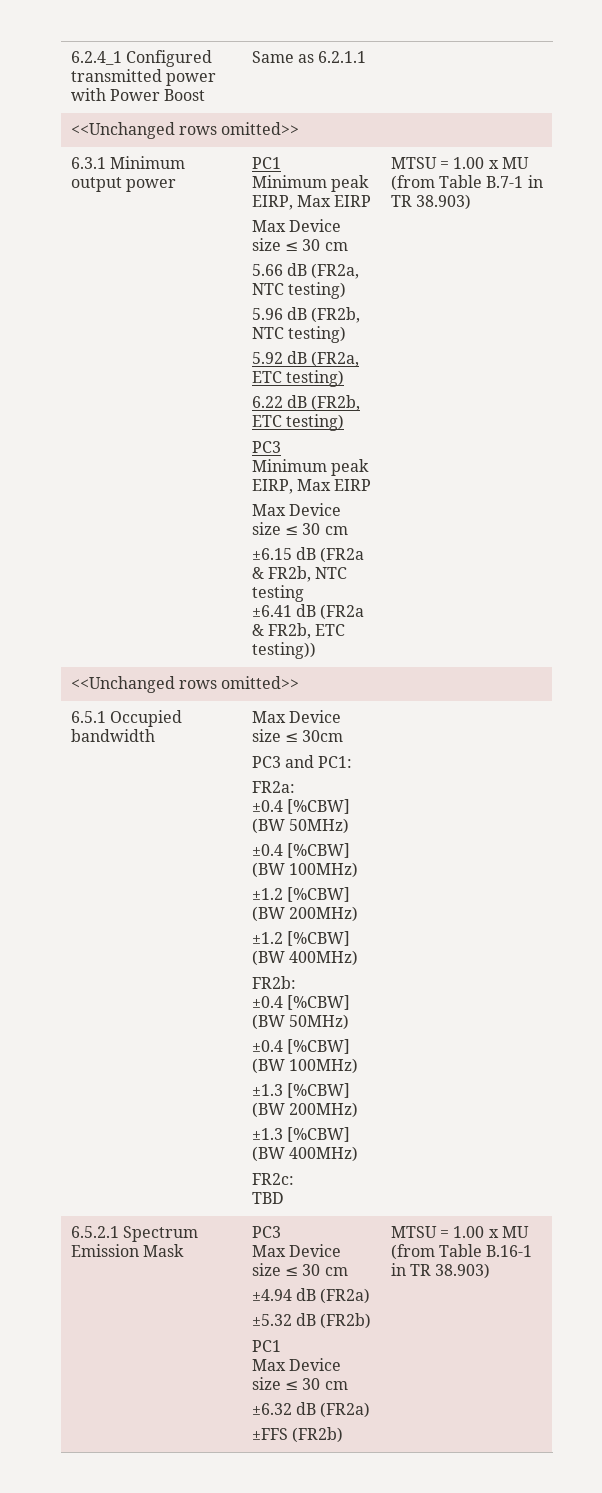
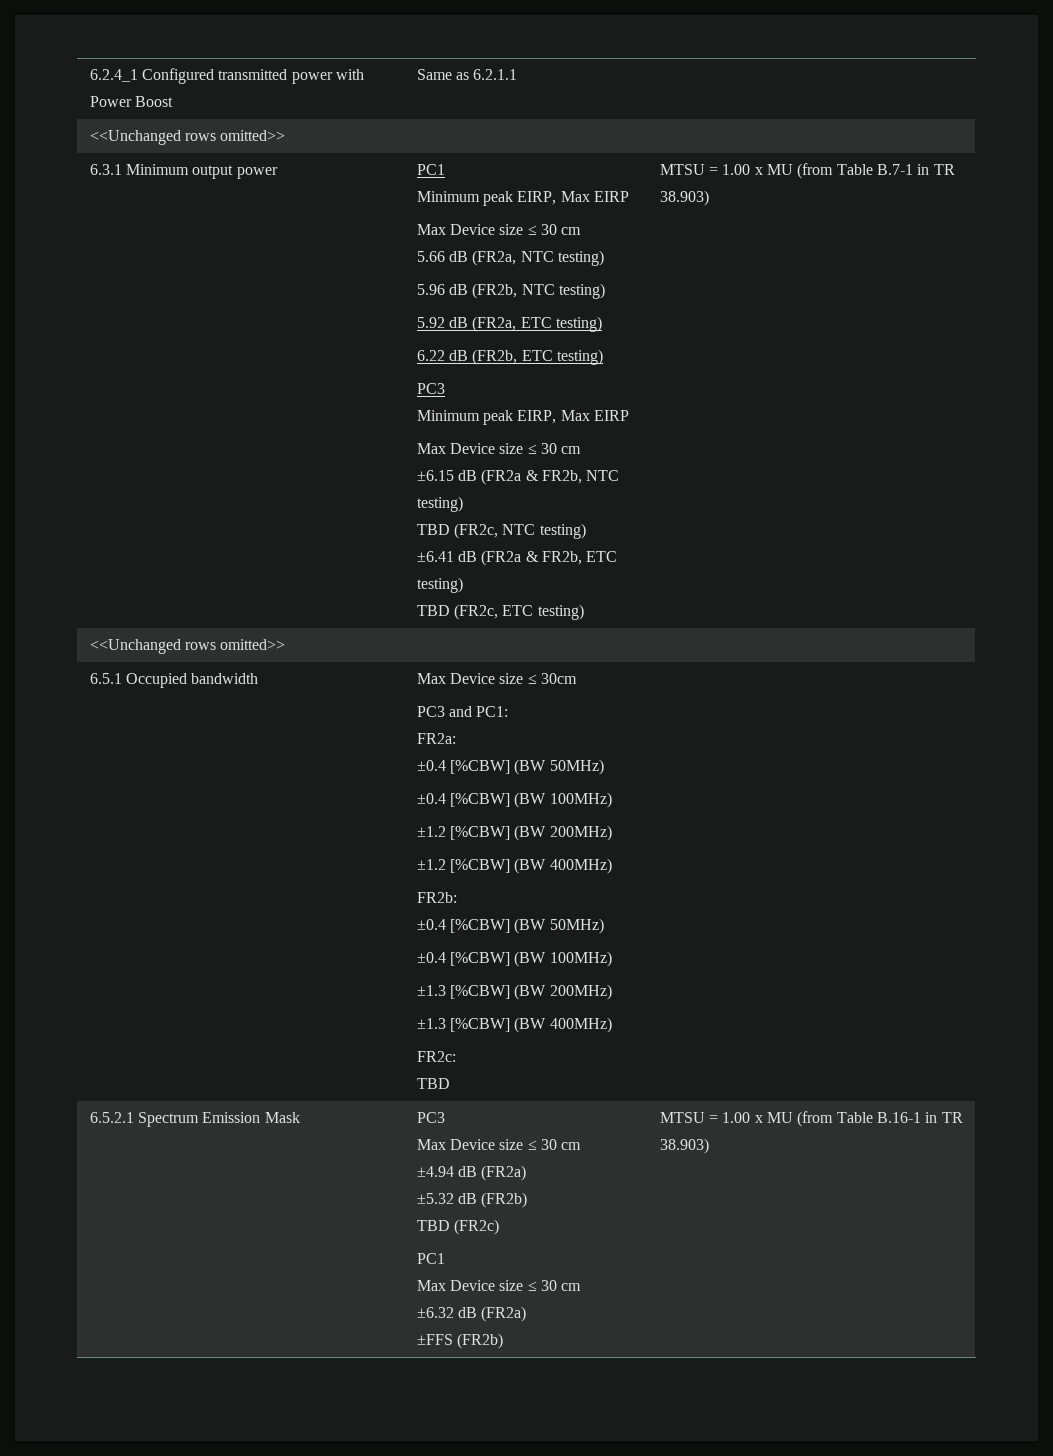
[251,585,304,602] testing -> [416,496,463,512] [416,523,586,539] testing) // TBD (FR2c, NTC testing)
[251,642,316,659] testing)) -> [416,577,463,593] [416,604,584,620] testing) // TBD (FR2c, ETC testing)
(372, 1321) none -> [416,1219,500,1235] // TBD (FR2c)

